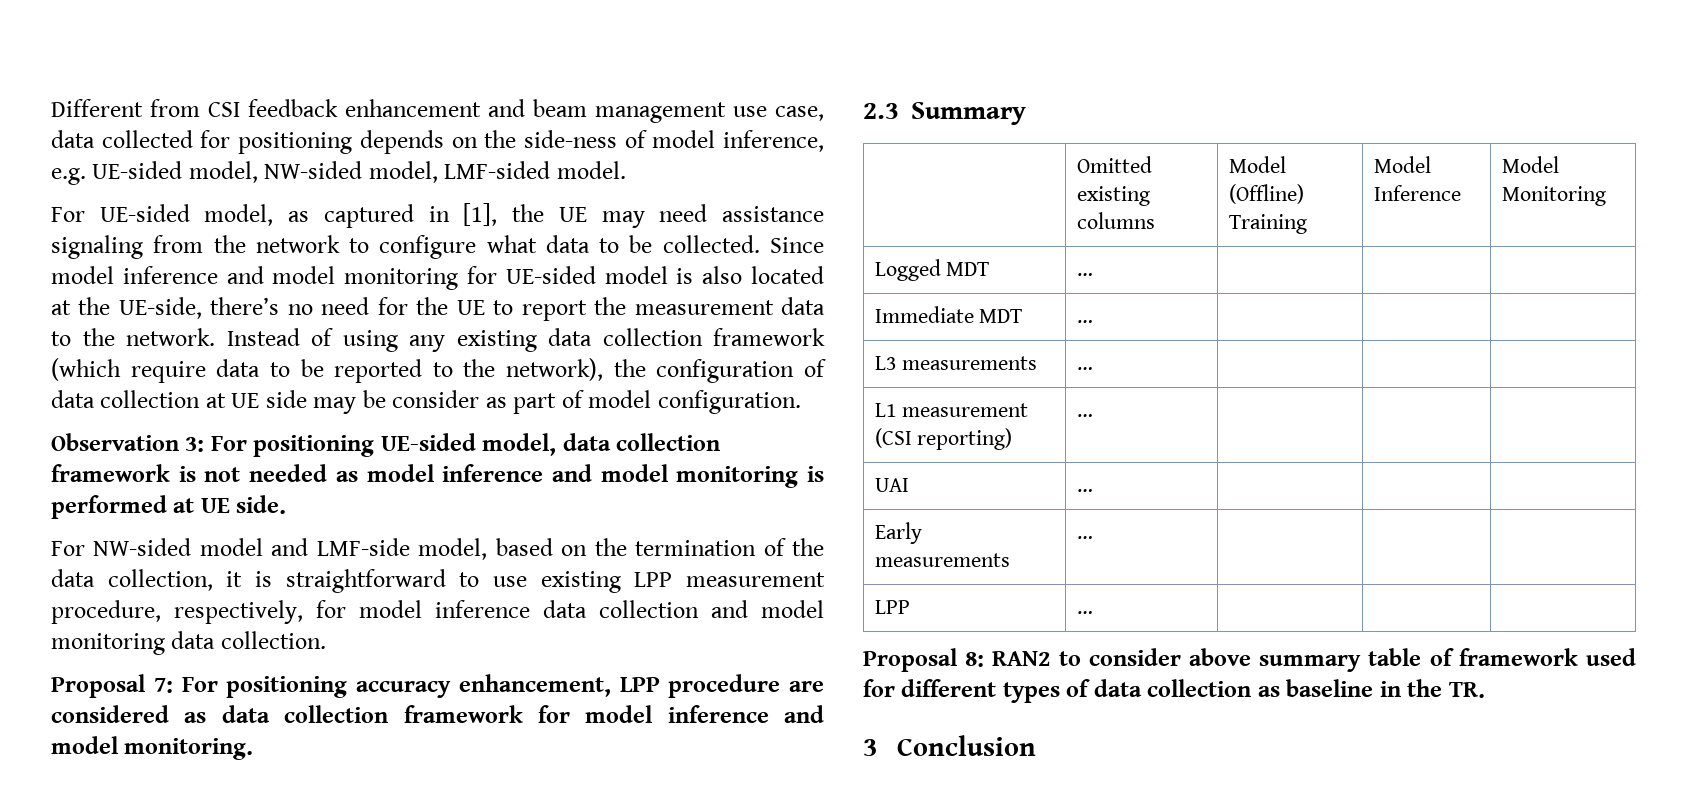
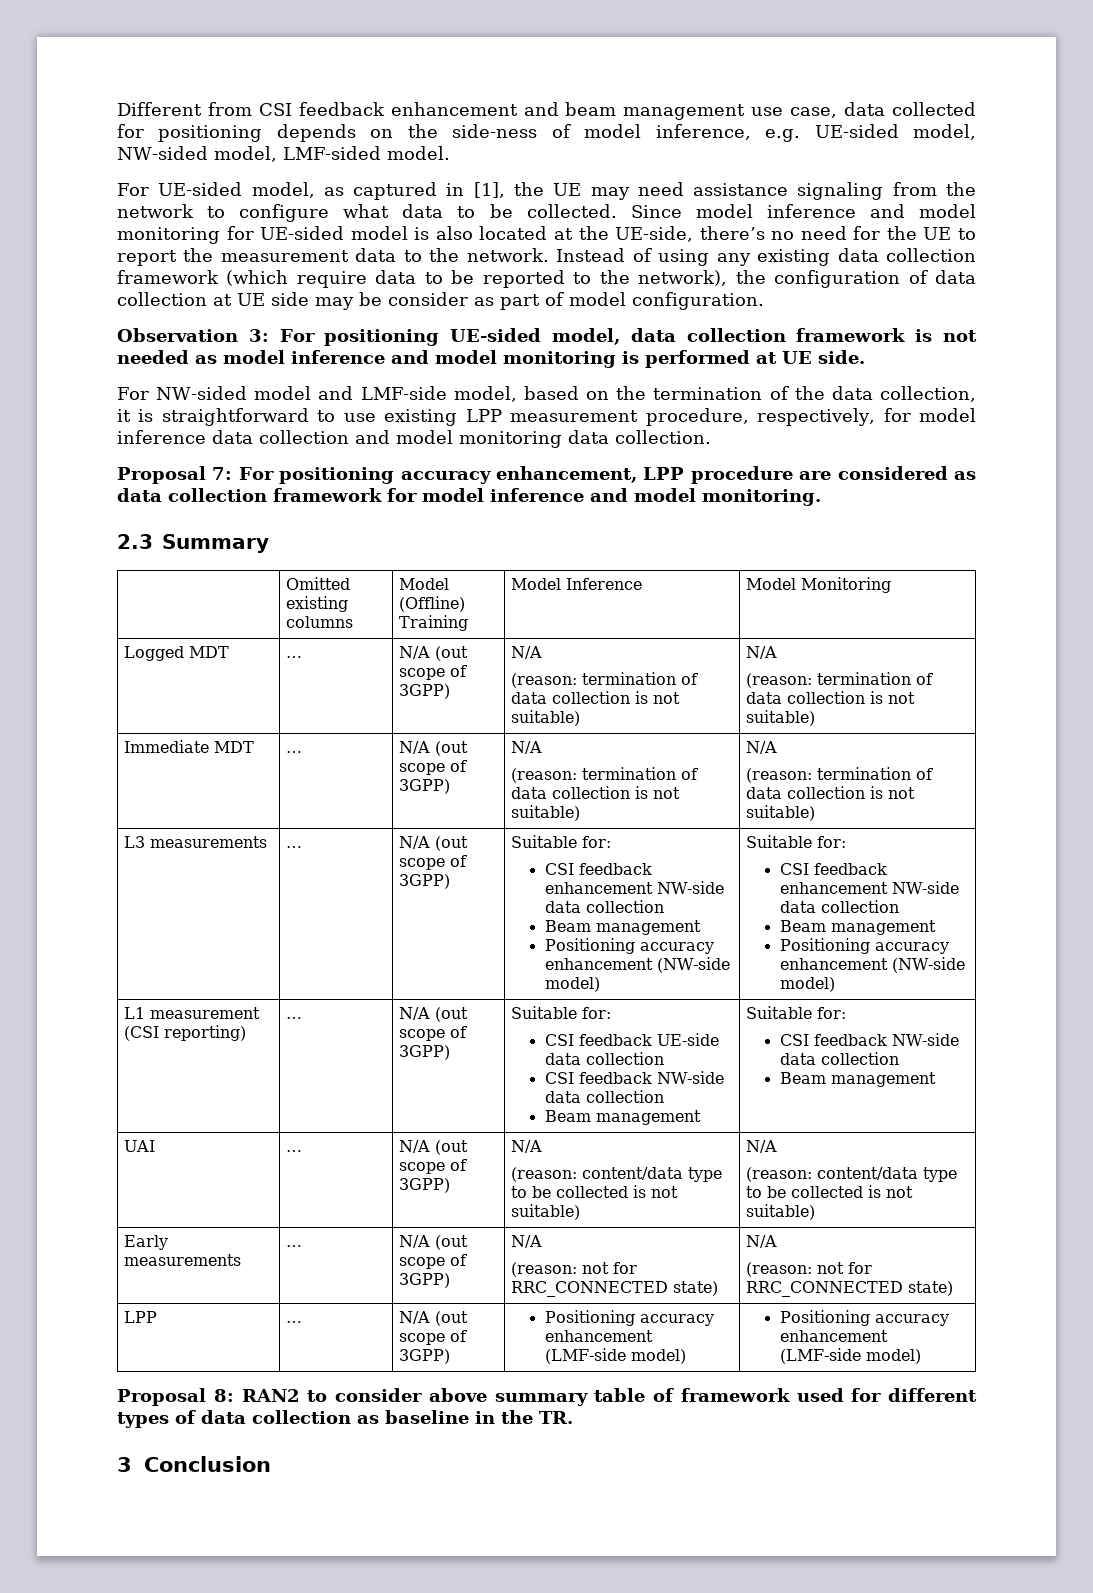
[874,306,1023,323] [1076,320,1093,323] [874,356,1038,370] [1076,367,1093,370] | | // Immediate MDT | … | | | // L3 measurements | … | | | -> [399,646,469,661] [399,665,468,680] [399,684,451,699] [511,646,543,659] [511,672,699,688] [511,691,681,704] [511,710,581,726] [746,646,778,659] [746,672,934,688] [746,691,916,704] [746,710,816,726] [124,740,255,753] [286,751,303,753] [399,741,469,756] [399,760,468,775] [399,779,451,794] [511,741,543,754] [511,767,699,783] [511,786,681,799] [511,805,581,821] [746,741,778,754] [746,767,934,783] [746,786,916,799] [746,805,816,821] [124,836,268,848] [286,846,303,848] [399,836,469,851] [399,855,468,870] [399,874,451,889] [511,835,612,848] [544,863,652,875] [544,881,724,894] [544,900,664,913] [544,920,701,935] [544,938,714,954] [544,957,730,973] [544,977,600,992] [746,835,847,848] [779,863,887,875] [779,881,959,894] [779,900,899,913] [779,920,936,935] [779,938,949,954] [779,957,965,973] [779,977,835,992] N/A (out scope of 3GPP) | N/A // (reason: termination of data collection is not suitable) | N/A // (reason: termination of data collection is not suitable) // Immediate MDT | … | N/A (out scope of 3GPP) | N/A // (reason: termination of data collection is not suitable) | N/A // (reason: termination of data collection is not suitable) // L3 measurements | … | N/A (out scope of 3GPP) | Suitable for: // CSI feedback enhancement NW-side data collection // Beam management // Positioning accuracy enhancement (NW-side model) | Suitable for: // CSI feedback enhancement NW-side data collection // Beam management // Positioning accuracy enhancement (NW-side model)
[874,478,909,492] [1076,489,1093,492] [874,522,922,544] [874,553,1010,567] [1076,536,1093,539] [874,600,910,614] [1076,611,1093,614] | | // UAI | … | | | // Early measurements | … | | | // LPP | … | | | -> [399,1007,469,1022] [399,1026,468,1041] [399,1045,451,1060] [511,1006,612,1019] [544,1033,719,1046] [544,1052,664,1065] [544,1071,724,1084] [544,1090,664,1103] [544,1110,701,1125] [746,1006,847,1019] [779,1033,959,1046] [779,1052,899,1065] [779,1072,936,1087] [124,1140,156,1152] [286,1150,303,1152] [399,1140,469,1155] [399,1159,468,1174] [399,1178,451,1193] [511,1140,543,1153] [511,1167,723,1182] [511,1185,679,1198] [511,1204,581,1220] [746,1140,778,1153] [746,1167,958,1182] [746,1185,914,1198] [746,1204,816,1220] [124,1235,169,1250] [124,1254,242,1266] [286,1245,303,1247] [399,1235,469,1250] [399,1254,468,1269] [399,1273,451,1288] [511,1235,543,1248] [511,1262,638,1277] [511,1281,719,1297] [746,1235,778,1248] [746,1262,873,1277] [746,1281,954,1297] [124,1311,158,1323] [286,1321,303,1323] [399,1311,469,1326] [399,1330,468,1345] [399,1349,451,1364] [544,1310,714,1326] [544,1330,653,1342] [544,1348,686,1364] [779,1310,949,1326] [779,1330,888,1342] [779,1348,921,1364] N/A (out scope of 3GPP) | Suitable for: // CSI feedback UE-side data collection // CSI feedback NW-side data collection // Beam management | Suitable for: // CSI feedback NW-side data collection // Beam management // UAI | … | N/A (out scope of 3GPP) | N/A // (reason: content/data type to be collected is not suitable) | N/A // (reason: content/data type to be collected is not suitable) // Early measurements | … | N/A (out scope of 3GPP) | N/A // (reason: not for RRC_CONNECTED state) | N/A // (reason: not for RRC_CONNECTED state) // LPP | … | N/A (out scope of 3GPP) | Positioning accuracy enhancement (LMF-side model) | Positioning accuracy enhancement (LMF-side model)

